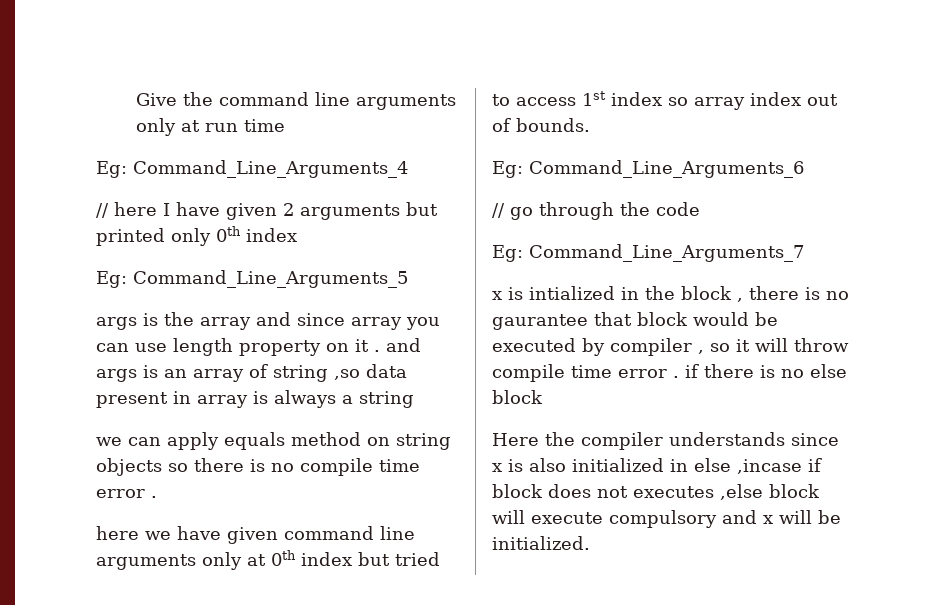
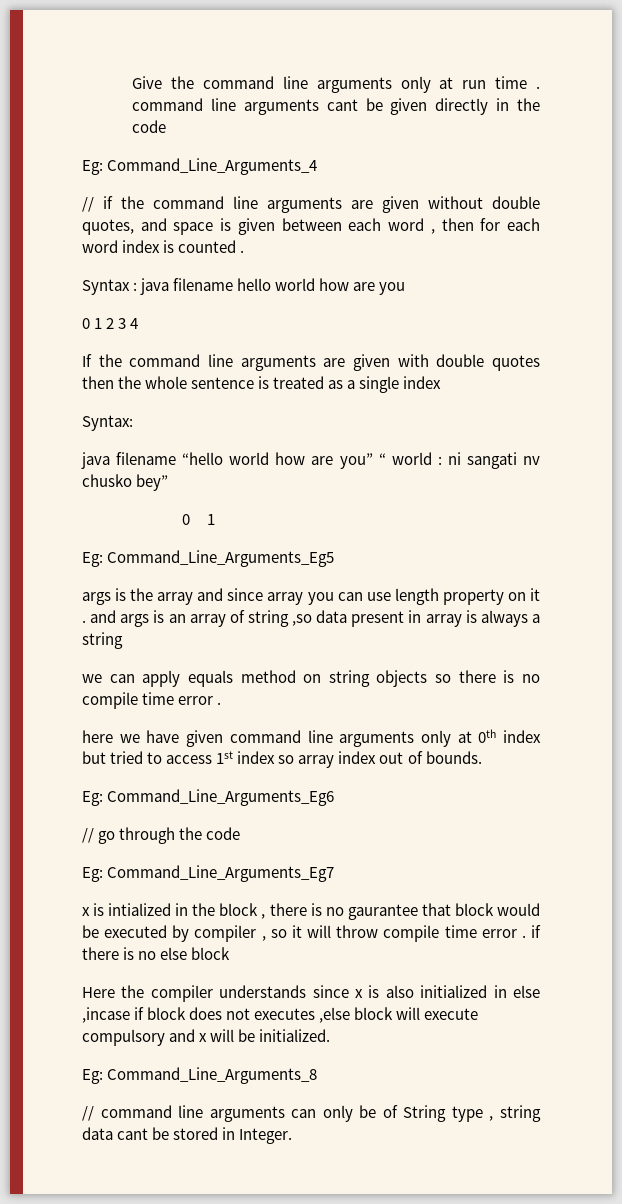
[96,160,408,178] [96,202,438,220] [96,226,297,246] [96,270,408,288] // Eg: Command_Line_Arguments_4 // // here I have given 2 arguments but printed only 0th index // Eg: Command_Line_Arguments_5 -> [536,86,541,89] [132,98,540,115] [132,120,167,133] [82,158,318,175] [82,196,540,213] [82,218,541,235] [82,240,245,253] [82,278,406,295] [82,318,139,329] [82,354,540,371] [82,376,442,393] [82,415,133,431] [81,452,540,469] [82,474,169,491] [182,514,216,525] [82,550,335,567] . command line arguments cant be given directly in the code // Eg: Command_Line_Arguments_4 // // if the command line arguments are given without double quotes, and space is given between each word , then for each word index is counted . // Syntax : java filename hello world how are you // 0 1 2 3 4 // If the command line arguments are given with double quotes then the whole sentence is treated as a single index // Syntax: // java filename “hello world how are you” “ world : ni sangati nv chusko bey” // 0 1 // Eg: Command_Line_Arguments_Eg5
[529,160,804,178] Command_Line_Arguments_6 -> [107,789,335,806] Command_Line_Arguments_Eg6
[529,244,804,262] Command_Line_Arguments_7 -> [107,865,335,882] Command_Line_Arguments_Eg7
(590, 543) none -> [82,1067,318,1084] [82,1105,541,1122] [82,1127,293,1144] // Eg: Command_Line_Arguments_8 // // command line arguments can only be of String type , string data cant be stored in Integer.

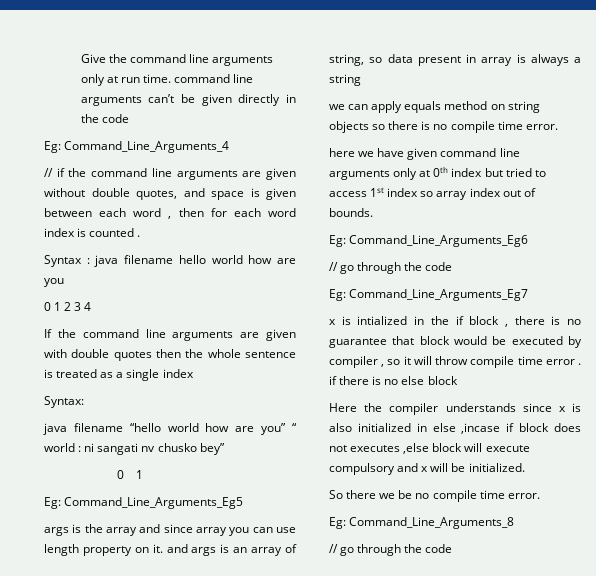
[495,76,541,89] [132,98,358,115] time . command line arguments cant -> [142,74,254,83] [80,94,175,106] time. command line arguments can’t
[530,588,540,601] [82,620,86,623] it . -> [152,544,163,553] it.
[247,610,313,627] string ,so -> [329,54,383,66] string, so
[178,696,222,705] error . -> [525,124,558,130] error.
(216, 909) none -> [455,316,464,325] if
[347,904,418,920] gaurantee -> [329,338,387,348] guarantee
[82,1067,318,1084] [82,1105,541,1122] [82,1127,293,1144] Eg: Command_Line_Arguments_8 // // command line arguments can only be of String type , string data cant be stored in Integer. -> [329,490,540,502] [329,517,515,529] [329,544,453,556] So there we be no compile time error. // Eg: Command_Line_Arguments_8 // // go through the code

